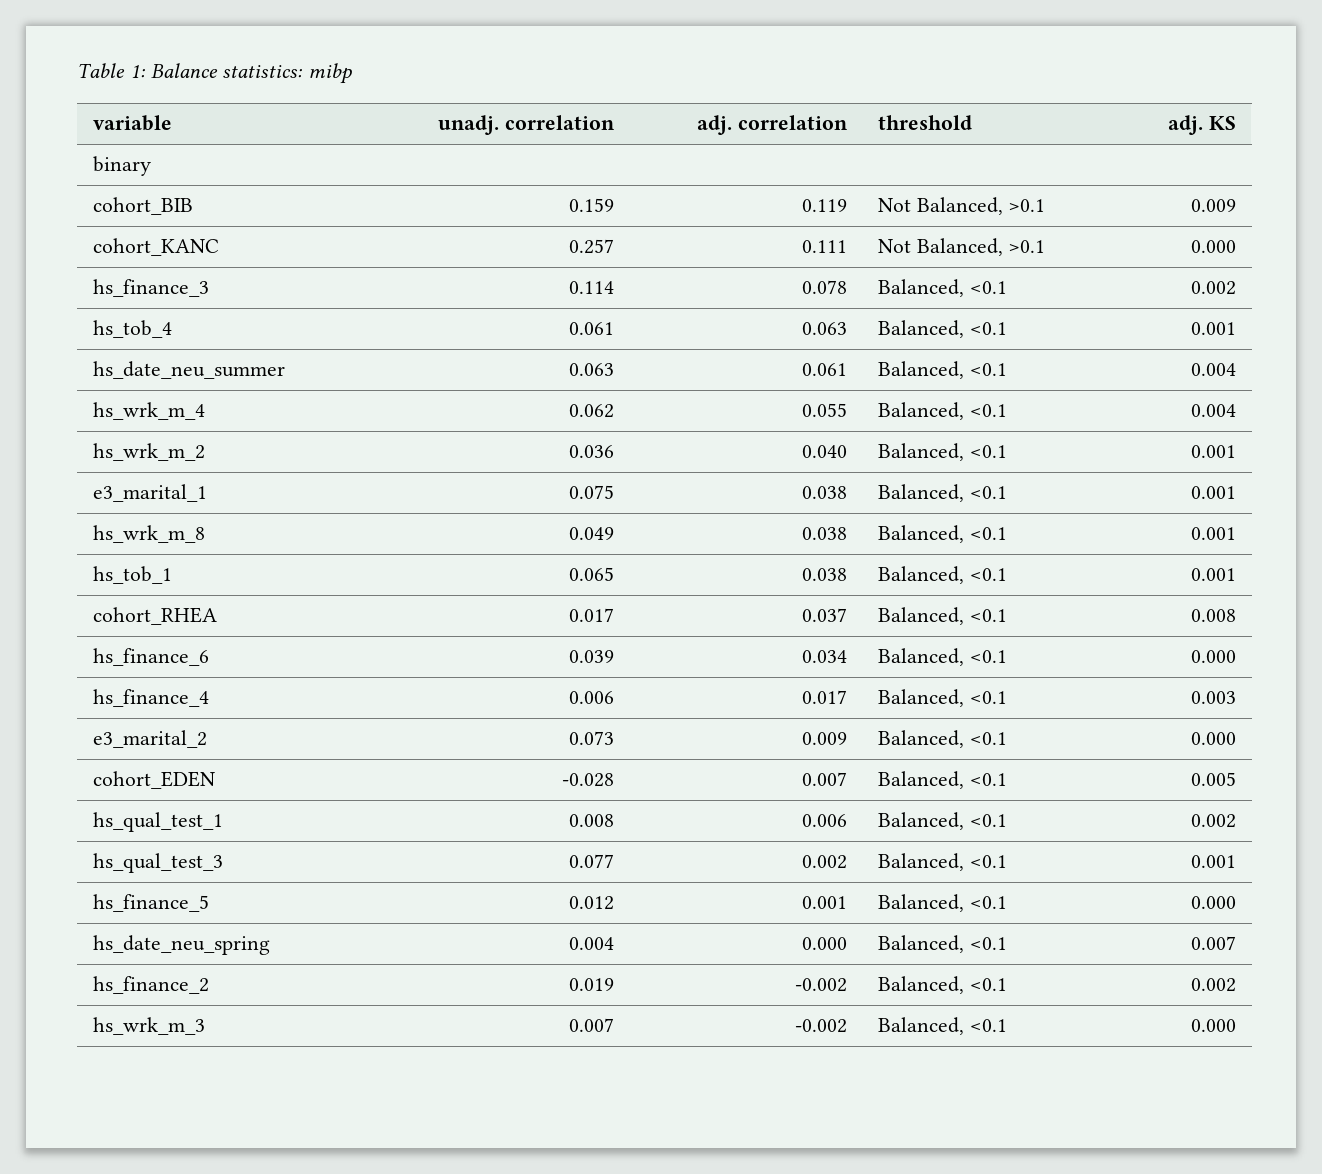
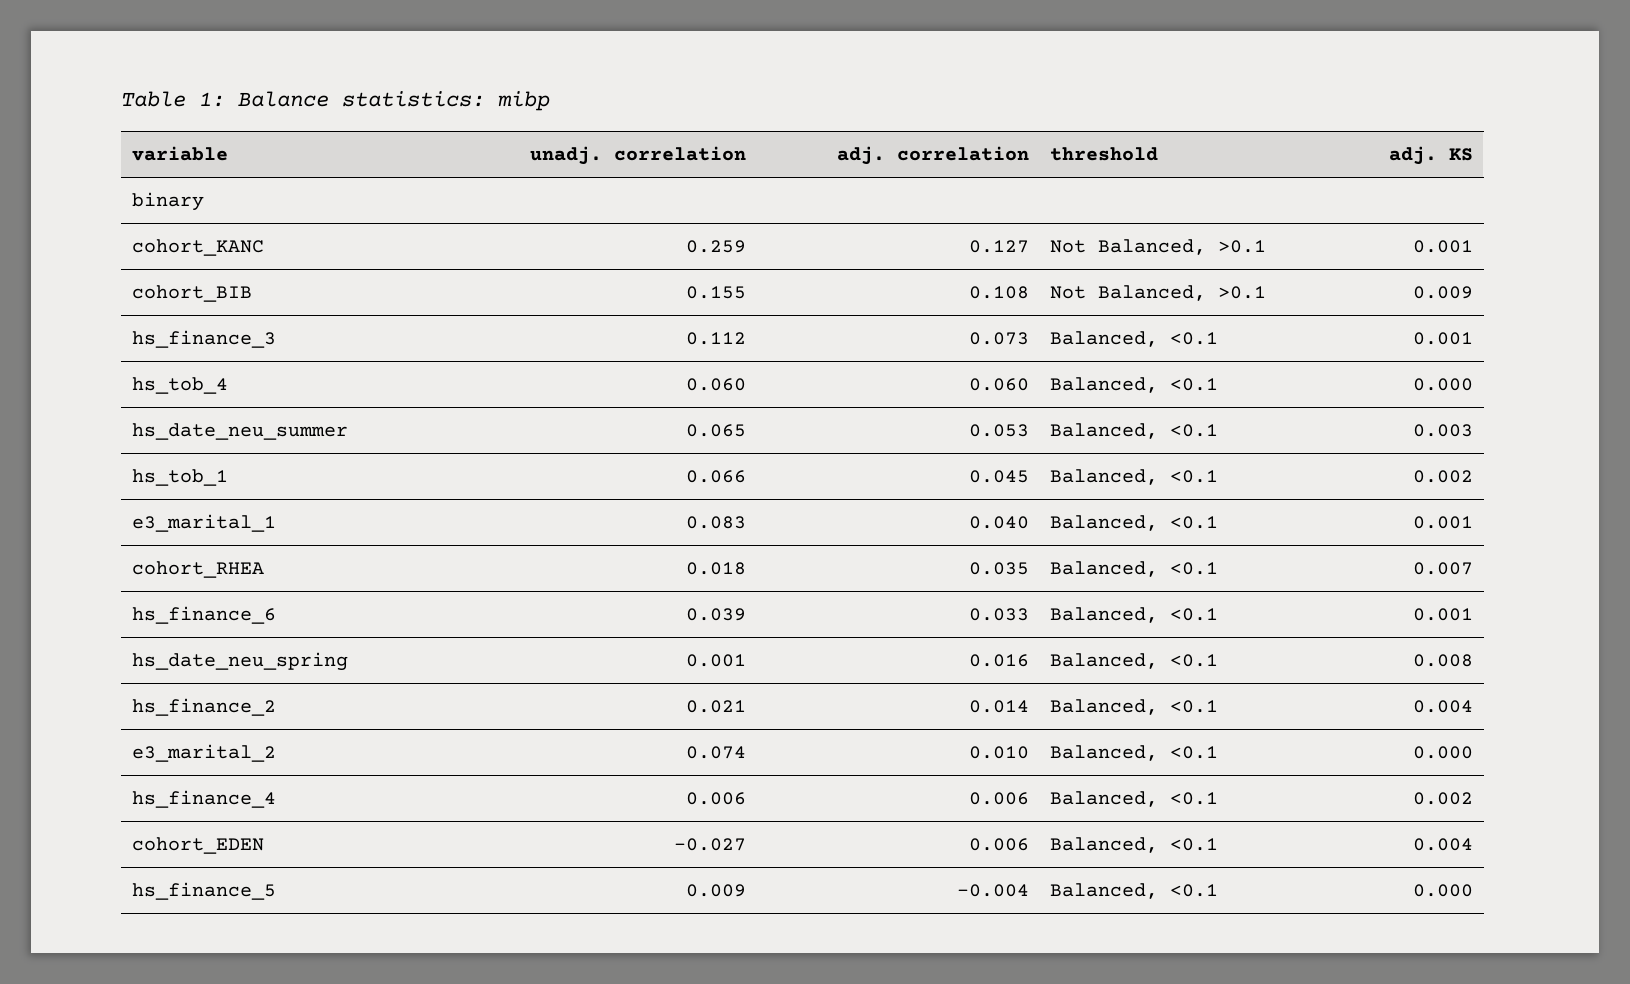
(151, 166) none -> [131,239,264,256] [686,240,747,253] [969,240,1030,253] [1049,239,1266,255] [1413,240,1474,253] // cohort_KANC | 0.259 | 0.127 | Not Balanced, >0.1 | 0.001
[569,198,615,212] [802,199,848,212] 0.159 | 0.119 -> [686,286,747,299] [969,286,1030,299] 0.155 | 0.108
[92,238,219,256] [569,239,615,254] [802,240,848,253] [877,238,1046,256] [1191,240,1237,253] [92,279,209,297] [569,281,615,294] [802,280,848,294] [877,279,1007,297] [1191,281,1237,295] [92,320,172,338] [569,322,615,335] [802,322,848,335] [877,320,1007,338] [1191,322,1237,335] [92,361,285,379] [569,363,615,376] [802,363,848,376] [877,361,1007,379] [1191,363,1237,376] [92,402,205,420] [569,404,615,418] [802,403,848,417] [877,402,1007,420] [1191,404,1237,417] [92,443,205,461] [569,445,615,458] [802,445,848,458] [877,443,1007,461] [1191,445,1237,458] [92,484,207,502] [569,485,615,499] [802,486,848,499] [877,484,1007,502] [1191,486,1237,499] [92,525,205,543] [569,527,615,540] [802,527,848,540] [877,525,1007,543] [1191,527,1237,540] [92,566,172,584] [569,567,615,581] [802,568,848,581] [877,566,1007,584] [1191,568,1237,581] [92,607,217,625] [569,608,615,622] [802,608,848,622] [877,607,1007,625] [1191,609,1237,622] [92,648,209,666] [569,650,615,663] [802,650,848,663] cohort_KANC | 0.257 | 0.111 | Not Balanced, >0.1 | 0.000 // hs_finance_3 | 0.114 | 0.078 | Balanced, <0.1 | 0.002 // hs_tob_4 | 0.061 | 0.063 | Balanced, <0.1 | 0.001 // hs_date_neu_summer | 0.063 | 0.061 | Balanced, <0.1 | 0.004 // hs_wrk_m_4 | 0.062 | 0.055 | Balanced, <0.1 | 0.004 // hs_wrk_m_2 | 0.036 | 0.040 | Balanced, <0.1 | 0.001 // e3_marital_1 | 0.075 | 0.038 | Balanced, <0.1 | 0.001 // hs_wrk_m_8 | 0.049 | 0.038 | Balanced, <0.1 | 0.001 // hs_tob_1 | 0.065 | 0.038 | Balanced, <0.1 | 0.001 // cohort_RHEA | 0.017 | 0.037 | Balanced, <0.1 | 0.008 // hs_finance_6 | 0.039 | 0.034 -> [131,330,276,348] [686,332,747,345] [969,332,1030,345] [1049,331,1218,347] [1413,332,1474,345] [131,377,228,394] [686,378,747,391] [969,378,1030,391] [1049,377,1218,393] [1413,378,1474,391] [131,423,348,440] [686,424,747,437] [969,424,1030,437] [1049,423,1218,439] [1413,424,1474,437] [131,469,228,486] [686,470,747,483] [969,470,1030,483] [1049,469,1218,485] [1413,470,1474,483] [131,514,276,532] [686,516,747,529] [969,516,1030,529] [1049,515,1218,531] [1413,516,1474,529] [131,561,264,578] [686,562,747,575] [969,562,1030,575] [1049,561,1218,577] [1413,562,1474,575] [131,606,276,624] [686,608,747,621] [969,608,1030,621] [1049,607,1218,623] [1413,608,1474,621] [131,652,348,671] [686,654,747,667] [969,654,1030,667] [1049,653,1218,669] [1413,654,1474,667] [131,698,276,716] [686,700,747,713] [969,700,1030,713] [1049,699,1218,715] [1413,700,1474,713] [131,744,276,762] [686,746,747,759] [969,746,1030,759] hs_finance_3 | 0.112 | 0.073 | Balanced, <0.1 | 0.001 // hs_tob_4 | 0.060 | 0.060 | Balanced, <0.1 | 0.000 // hs_date_neu_summer | 0.065 | 0.053 | Balanced, <0.1 | 0.003 // hs_tob_1 | 0.066 | 0.045 | Balanced, <0.1 | 0.002 // e3_marital_1 | 0.083 | 0.040 | Balanced, <0.1 | 0.001 // cohort_RHEA | 0.018 | 0.035 | Balanced, <0.1 | 0.007 // hs_finance_6 | 0.039 | 0.033 | Balanced, <0.1 | 0.001 // hs_date_neu_spring | 0.001 | 0.016 | Balanced, <0.1 | 0.008 // hs_finance_2 | 0.021 | 0.014 | Balanced, <0.1 | 0.004 // e3_marital_2 | 0.074 | 0.010
[802,690,848,704] [877,689,1007,707] [1191,691,1237,704] [92,730,207,748] [569,731,615,745] [802,732,848,745] [877,730,1007,748] [1191,732,1237,745] [92,771,215,789] [562,773,615,787] [802,772,848,786] [877,771,1007,789] [1191,772,1237,786] [92,812,223,832] [569,814,615,827] | 0.017 | Balanced, <0.1 | 0.003 // e3_marital_2 | 0.073 | 0.009 | Balanced, <0.1 | 0.000 // cohort_EDEN | -0.028 | 0.007 | Balanced, <0.1 | 0.005 // hs_qual_test_1 | 0.008 -> (747, 798) none
[92,853,223,873] [569,854,615,868] [802,855,848,869] [877,853,1007,871] [1191,855,1237,868] hs_qual_test_3 | 0.077 | 0.002 | Balanced, <0.1 | 0.001 -> [131,837,264,854] [674,838,747,851] [969,838,1030,851] [1049,837,1218,853] [1413,838,1474,851] cohort_EDEN | -0.027 | 0.006 | Balanced, <0.1 | 0.004
[569,896,615,910] [802,896,848,909] [877,894,1007,912] [1191,896,1237,909] [92,935,270,955] [569,937,615,950] [802,937,848,950] [877,935,1007,953] [1191,936,1237,950] [92,976,209,994] [569,978,615,991] [795,978,848,992] [877,976,1007,994] [1191,978,1237,992] [92,1017,205,1035] [569,1018,615,1032] [795,1019,848,1033] [877,1017,1007,1035] [1191,1019,1237,1032] 0.012 | 0.001 | Balanced, <0.1 | 0.000 // hs_date_neu_spring | 0.004 | 0.000 | Balanced, <0.1 | 0.007 // hs_finance_2 | 0.019 | -0.002 | Balanced, <0.1 | 0.002 // hs_wrk_m_3 | 0.007 | -0.002 | Balanced, <0.1 | 0.000 -> [686,884,747,897] [957,884,1030,897] [1049,883,1218,899] [1413,884,1474,897] 0.009 | -0.004 | Balanced, <0.1 | 0.000

